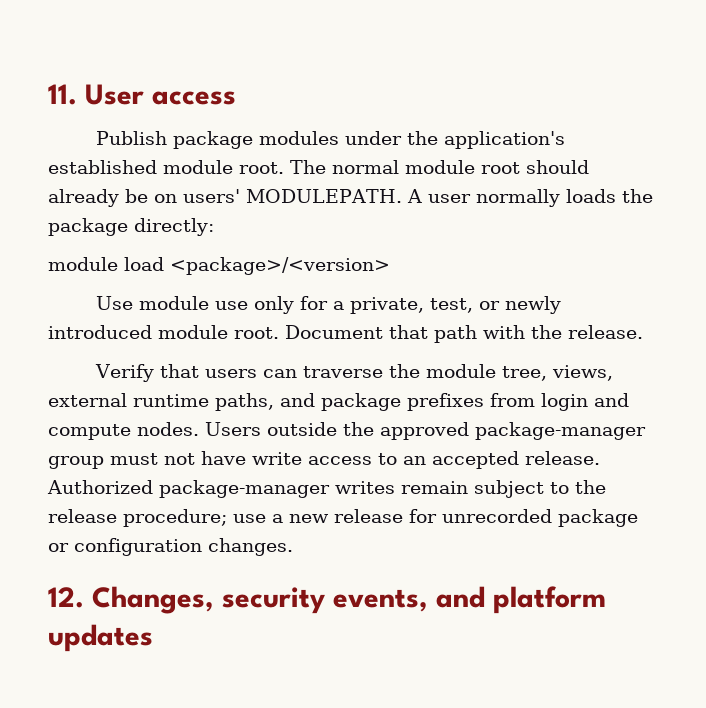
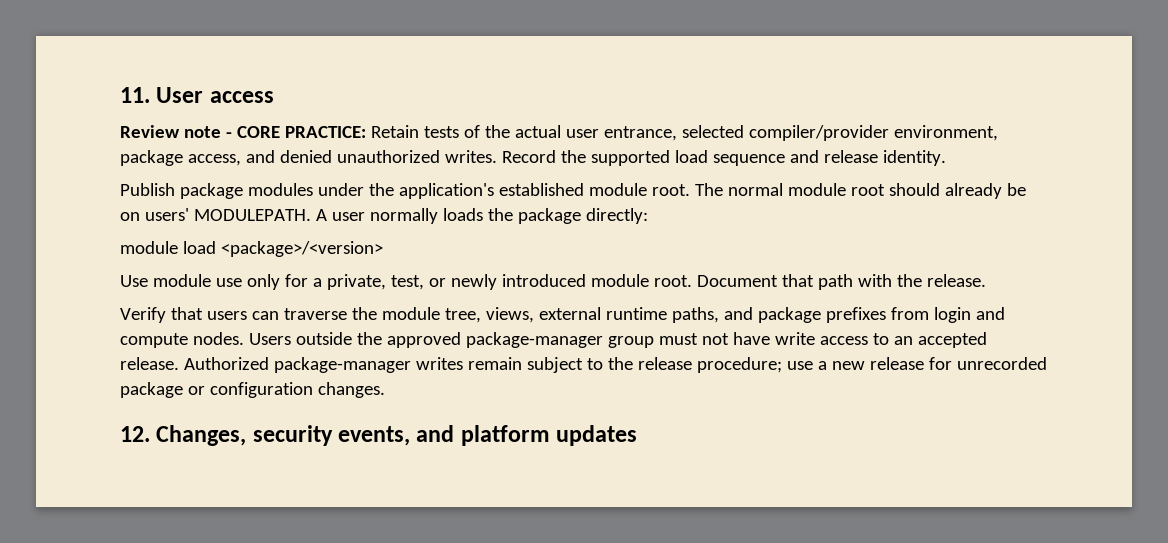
(236, 98) none -> [120,125,998,141] [120,150,946,166] // Review note - CORE PRACTICE: Retain tests of the actual user entrance, selected compiler/provider environment, package access, and denied unauthorized writes. Record the supported load sequence and release identity.

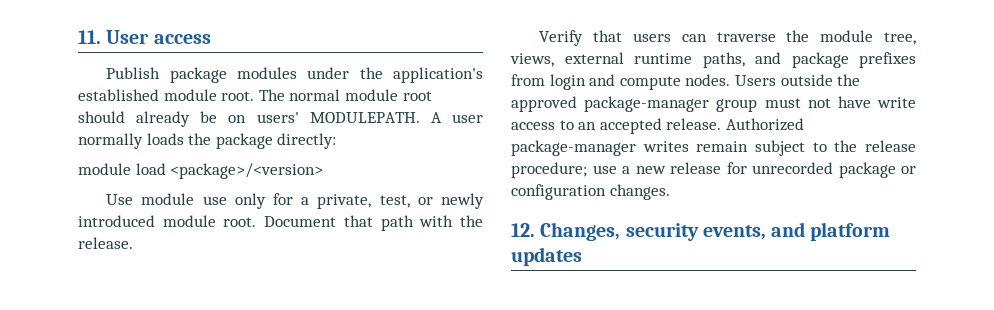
[120,125,998,141] [120,150,946,166] // Review note - CORE PRACTICE: Retain tests of the actual user entrance, selected compiler/provider environment, package access, and denied unauthorized writes. Record the supported load sequence and release identity. -> (211, 39) none

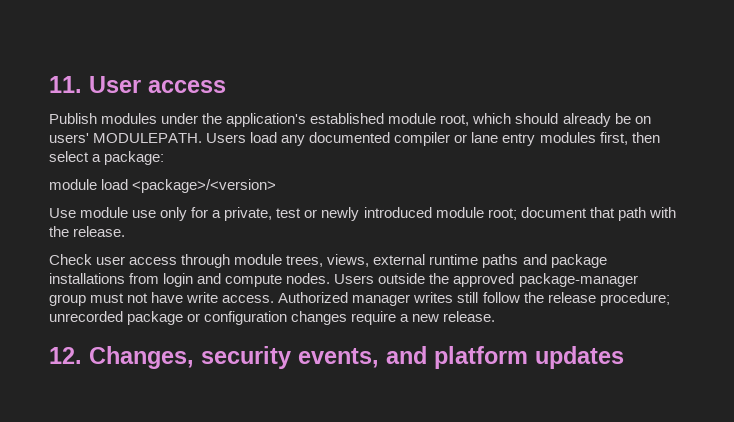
[169,67,227,83] package -> (97, 118) none
[221,89,432,101] root. The normal module root -> [440,113,512,126] root, which
[430,112,483,123] [78,133,337,149] A user normally loads the package directly: -> [206,132,660,146] [49,151,165,165] Users load any documented compiler or lane entry modules first, then select a package:
[379,195,410,208] test, -> [276,208,302,218] test
[223,216,337,227] root. Document -> [487,207,587,220] root; document
[539,30,916,46] Verify that users can traverse the module tree, -> [49,254,324,268] Check user access through module trees,
[702,52,745,68] paths, -> [482,254,519,268] paths
[859,52,916,68] prefixes -> [49,273,125,284] installations
[511,118,804,134] [511,140,916,156] [511,162,916,178] [511,184,670,200] access to an accepted release. Authorized package-manager writes remain subject to the release procedure; use a new release for unrecorded package or configuration changes. -> [222,292,670,306] [49,311,496,325] access. Authorized manager writes still follow the release procedure; unrecorded package or configuration changes require a new release.

